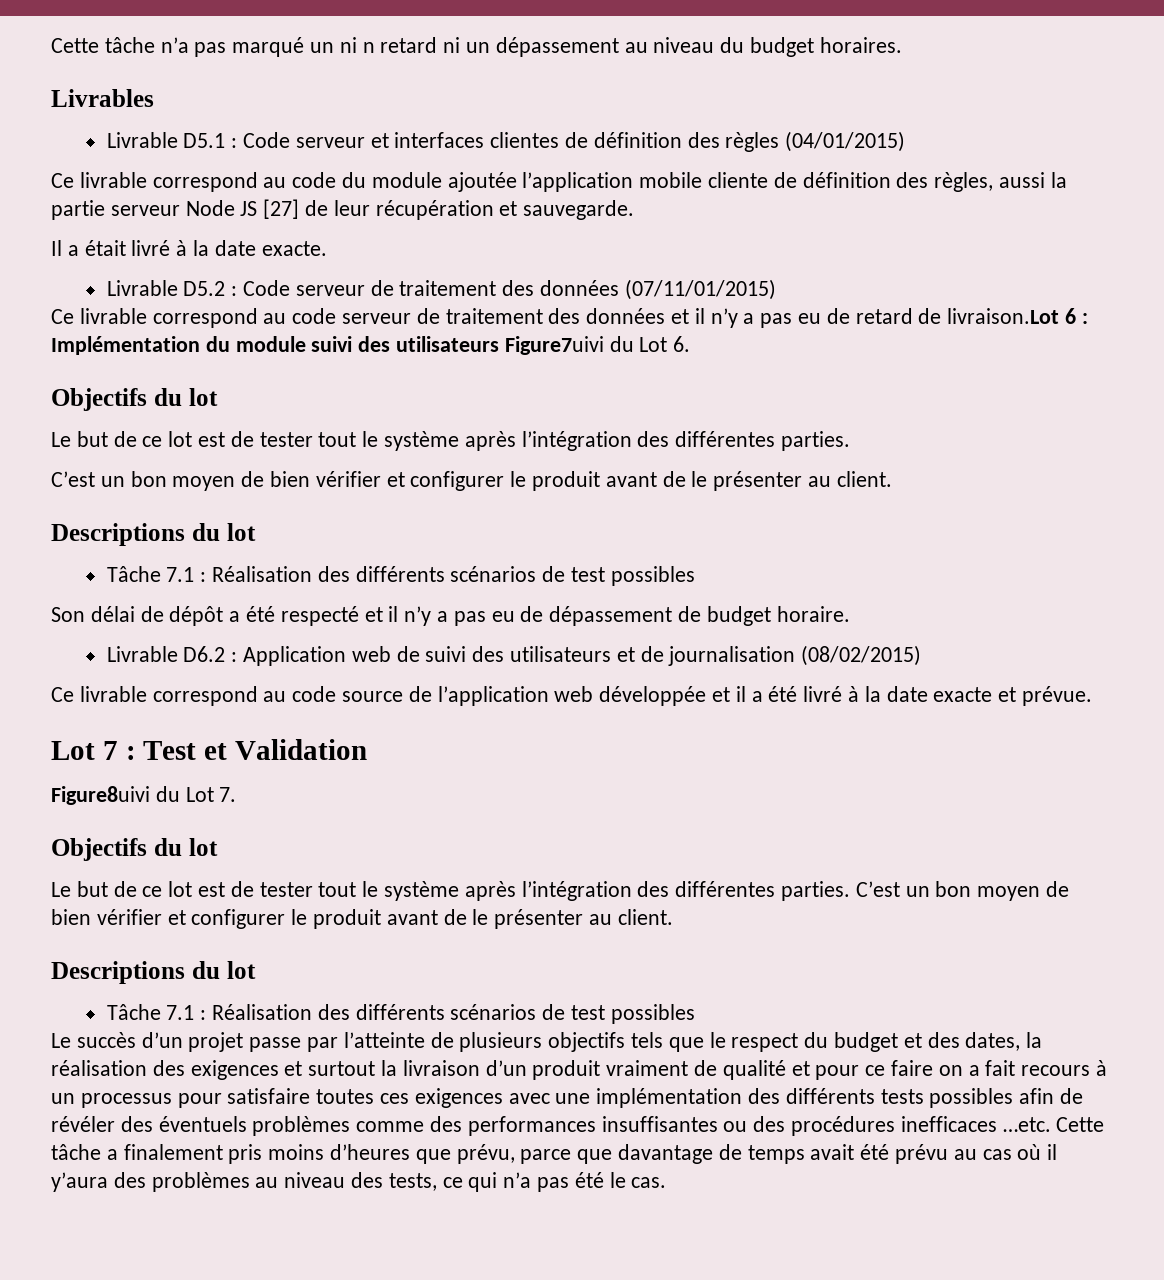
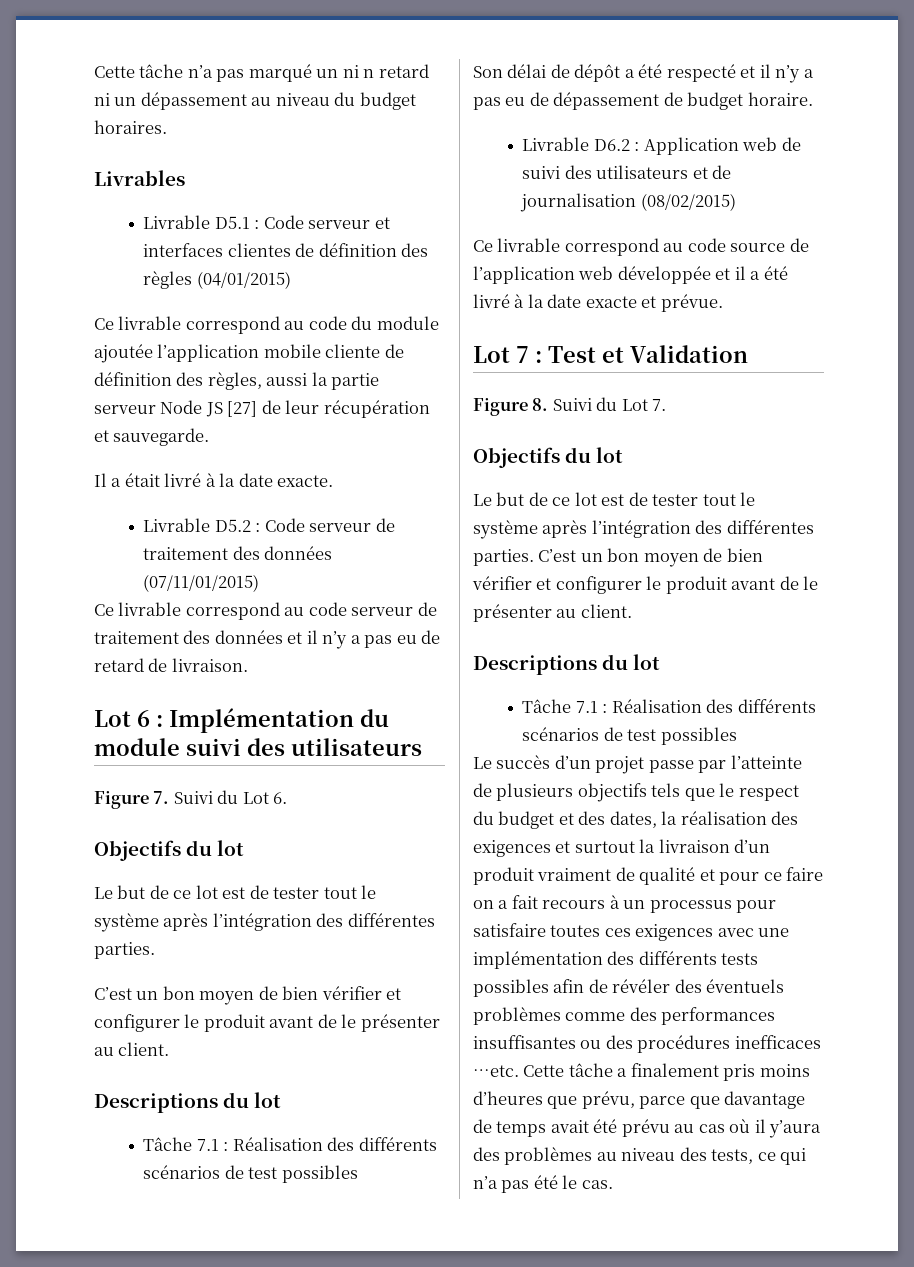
[947,308,1060,324] livraison.Lot -> [171,658,248,672] [94,710,131,727] livraison. // Lot
[504,336,604,355] Figure7uivi -> [94,791,213,809] // Figure 7. Suivi
[51,786,150,805] Figure8uivi -> [473,398,592,416] Figure 8. Suivi

